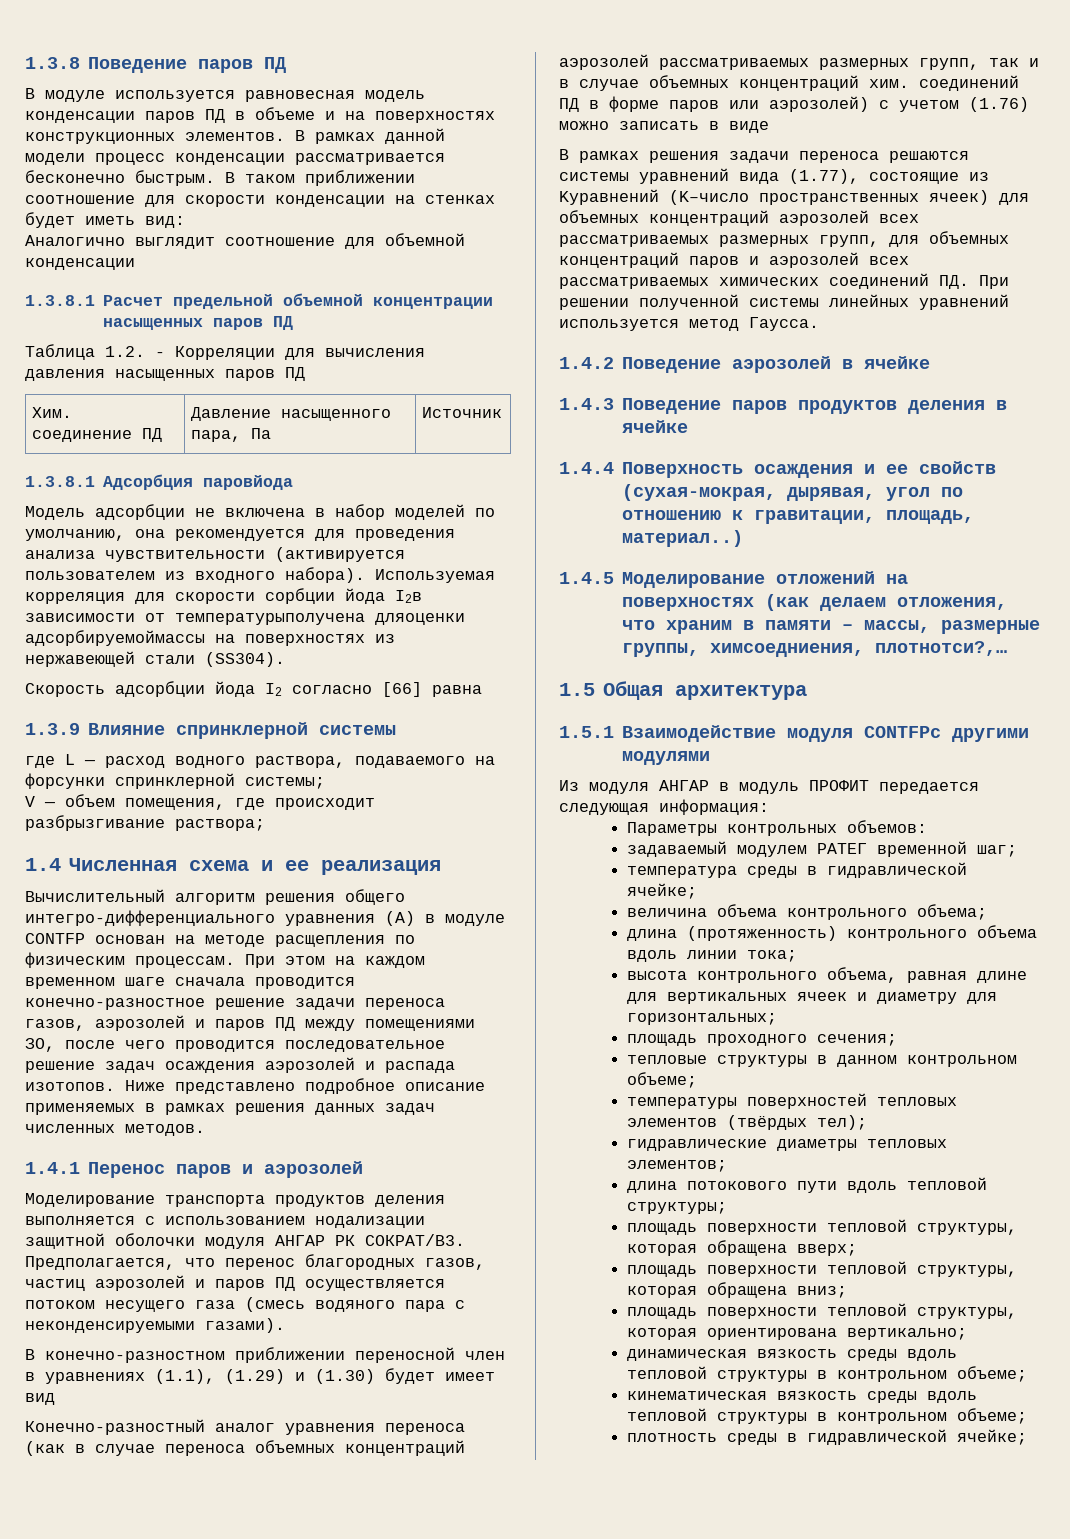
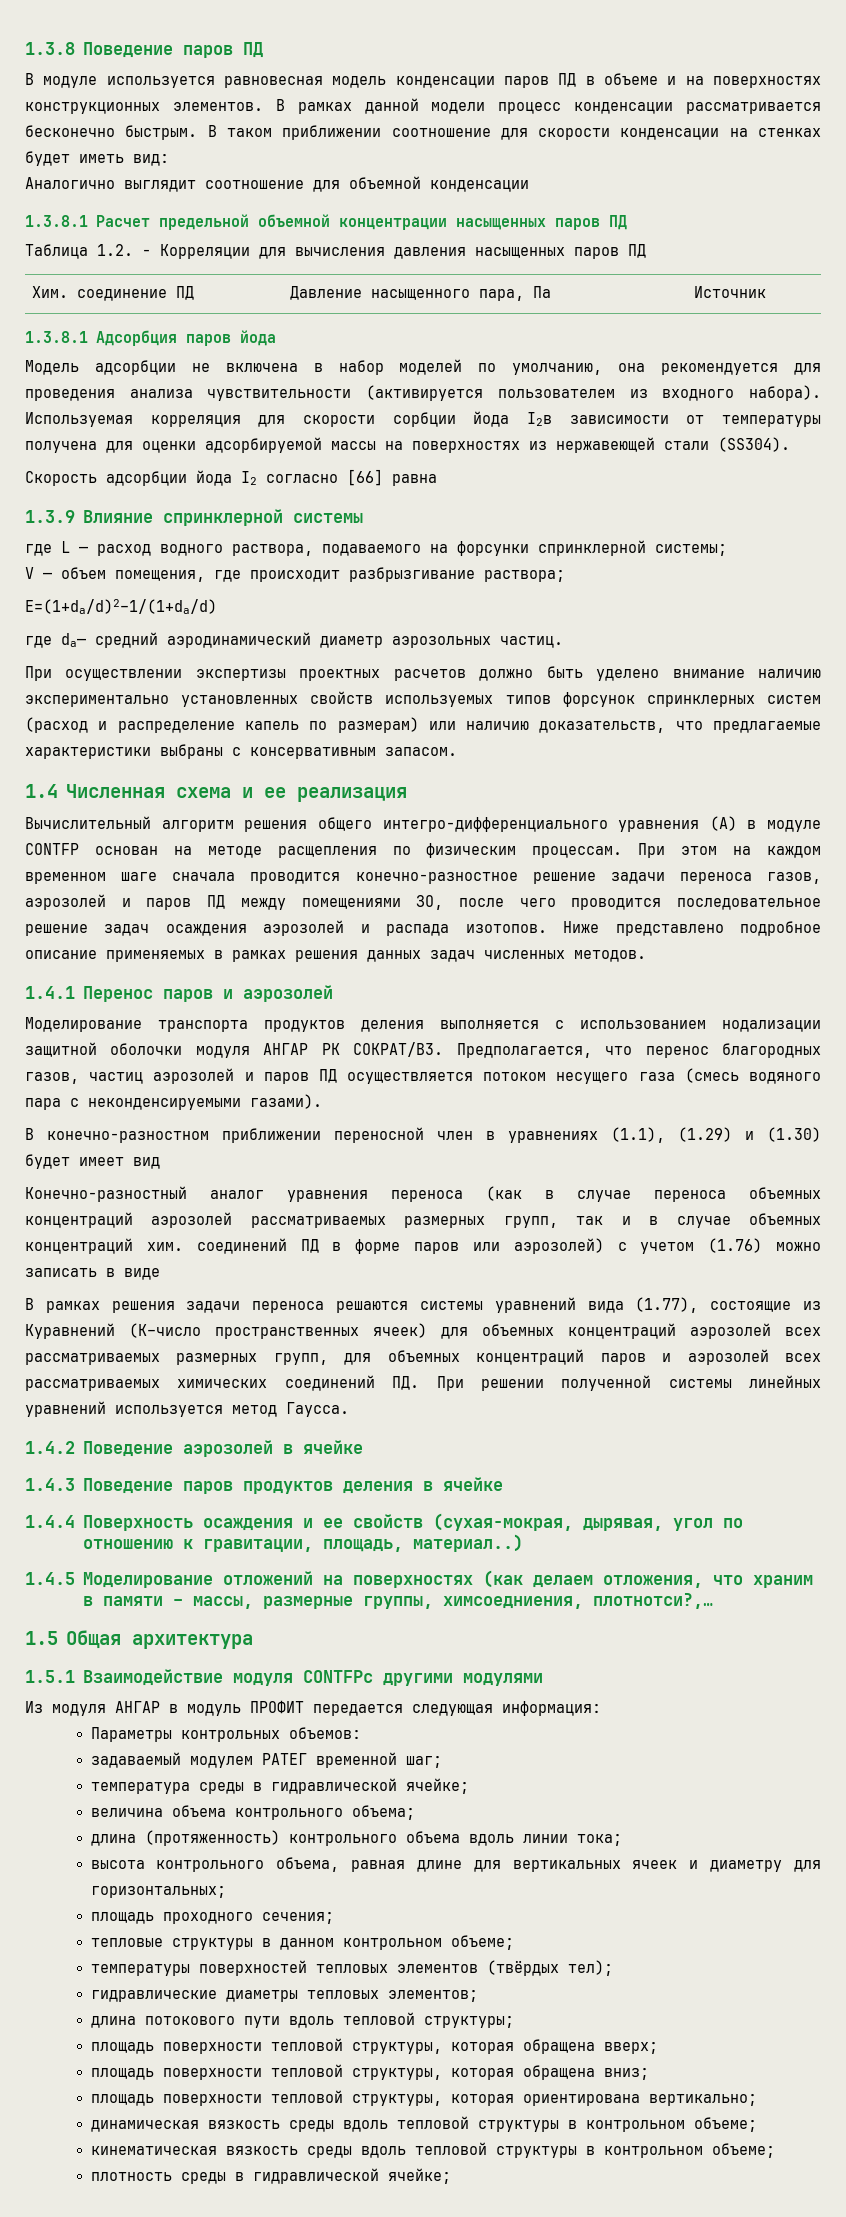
[203,475,294,490] паровйода -> [185,330,276,346] паров йода
[175,613,465,625] [25,630,205,646] температурыполучена дляоценки адсорбируемоймассы -> [721,415,821,427] [25,437,376,453] температуры получена для оценки адсорбируемой массы
(265, 825) none -> [25,599,217,614] [25,632,563,648] [25,666,822,681] [25,691,821,707] [25,717,821,733] [25,744,457,759] // E=(1+da/d)2–1/(1+da/d) // где da— средний аэродинамический диаметр аэрозольных частиц. // При осуществлении экспертизы проектных расчетов должно быть уделено внимание наличию экспериментально установленных свойств используемых типов форсунок спринклерных систем (расход и распределение капель по размерам) или наличию доказательств, что предлагаемые характеристики выбраны с консервативным запасом.

